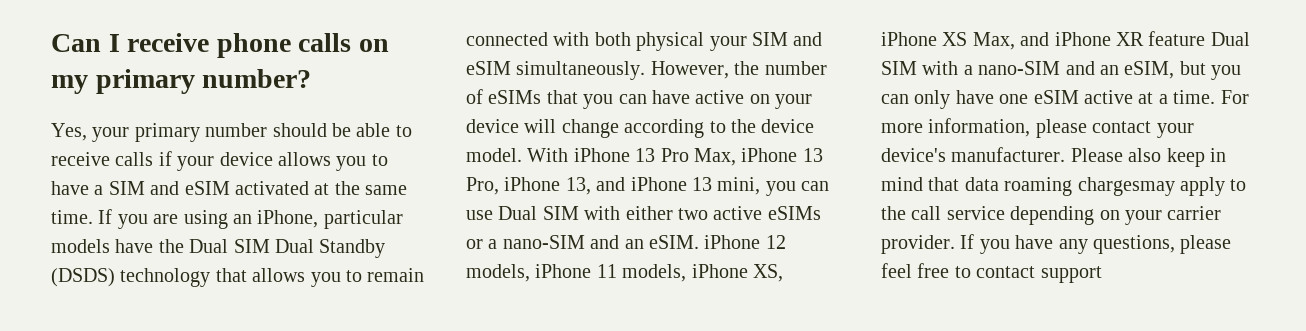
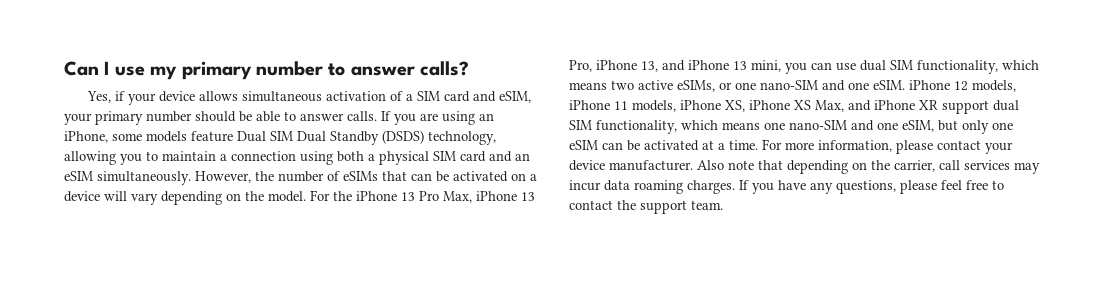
[127,33,389,58] [51,69,312,94] [51,123,87,141] receive phone calls on my primary number? // Yes, -> [114,61,470,80] [87,91,532,105] use my primary number to answer calls? // Yes, if your device allows simultaneous activation of a SIM card and eSIM,
[51,151,388,171] [51,181,408,195] [51,210,93,224] receive calls if your device allows you to have a SIM and eSIM activated at the same time. -> [300,111,377,121] answer calls.
[323,210,403,229] [51,239,184,253] particular models have the -> [112,131,233,142] some models feature
[120,268,425,287] [466,32,823,51] technology that allows you to remain connected with both physical your SIM and -> [428,131,496,145] [64,151,530,165] technology, allowing you to maintain a connection using both a physical SIM card and an
[583,90,813,109] [466,119,815,138] [466,148,569,162] you can have active on your device will change according to the device model. With -> [411,171,537,182] [64,190,352,205] can be activated on a device will vary depending on the model. For the
[498,206,821,220] [466,235,644,249] Dual SIM with either two active eSIMs or a nano-SIM and an -> [860,60,1039,74] [569,80,869,92] dual SIM functionality, which means two active eSIMs, or one nano-SIM and one
[1148,31,1250,46] [881,61,1119,75] feature Dual SIM with a nano-SIM and an -> [942,100,1019,114] [569,120,898,134] support dual SIM functionality, which means one nano-SIM and one
[1211,65,1242,80] [881,90,1133,109] you can only have one eSIM active -> [962,120,1013,134] [569,140,699,151] only one eSIM can be activated
[881,147,1226,167] [881,177,1247,196] [881,206,1222,225] [881,235,955,254] device's manufacturer. Please also keep in mind that data roaming chargesmay apply to the call service depending on your carrier provider. -> [569,160,1040,174] [569,180,735,194] device manufacturer. Also note that depending on the carrier, call services may incur data roaming charges.
[1040,266,1102,283] support -> [617,200,723,214] the support team.

